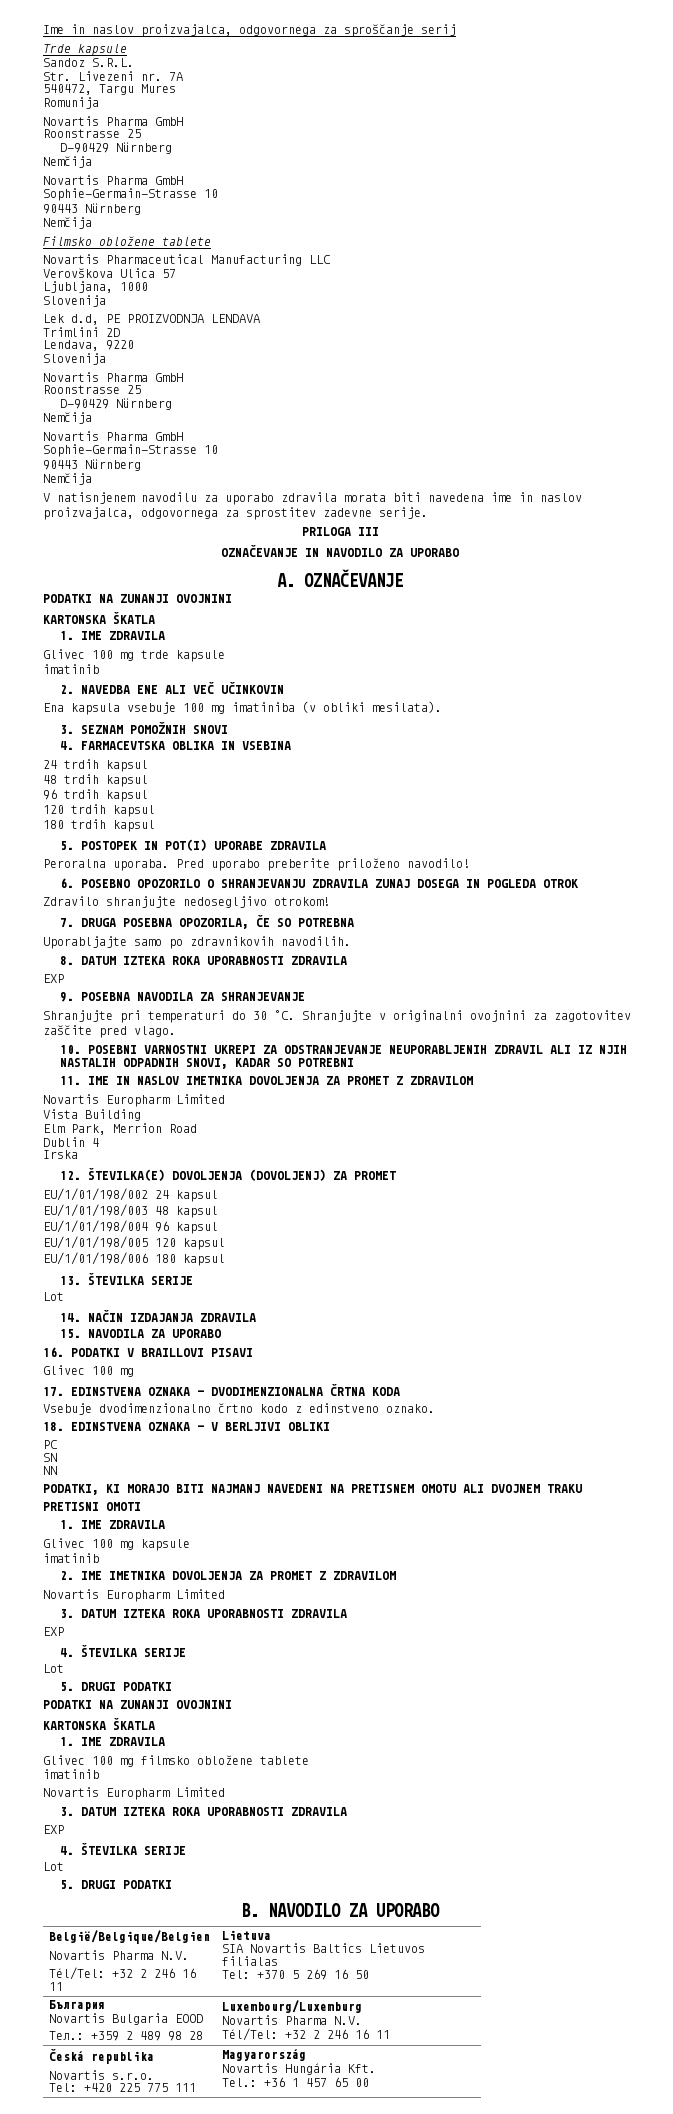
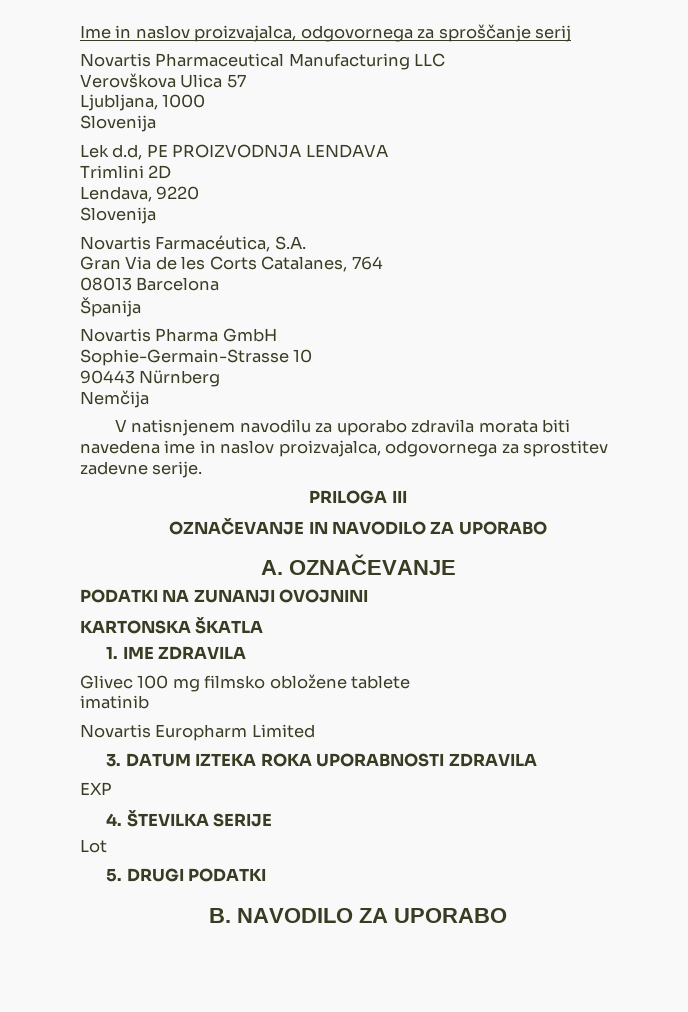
[43,44,127,56] [43,58,134,67] [43,71,183,81] [43,84,176,95] [43,97,99,109] [43,116,183,126] [43,129,141,138] [59,142,172,154] [43,156,92,168] [43,175,183,185] [43,188,218,201] [43,203,141,215] [43,217,92,229] [43,236,211,246] // Trde kapsule // Sandoz S.R.L. // Str. Livezeni nr. 7A // 540472, Targu Mures // Romunija // Novartis Pharma GmbH // Roonstrasse 25 // D-90429 Nürnberg // Nemčija // Novartis Pharma GmbH // Sophie-Germain-Strasse 10 // 90443 Nürnberg // Nemčija // Filmsko obložene tablete -> (572, 33) none
[106,373,183,382] [43,385,141,394] [59,398,172,410] [43,412,92,424] Pharma GmbH // Roonstrasse 25 // D-90429 Nürnberg // Nemčija -> [155,235,306,252] [80,256,383,272] [80,277,220,291] [80,297,141,317] Farmacéutica, S.A. // Gran Via de les Corts Catalanes, 764 // 08013 Barcelona // Španija
[43,649,225,662] [43,664,99,674] [59,682,284,694] [43,701,442,715] [59,722,228,734] [59,741,291,750] [43,759,148,772] [43,774,148,787] [43,789,148,802] [43,804,155,817] [43,819,155,832] [59,839,326,851] [43,858,470,871] [59,878,579,888] [43,896,330,908] [59,915,354,929] [43,936,351,949] [59,956,347,965] [43,974,64,983] [59,992,305,1002] [43,1010,631,1023] [43,1025,176,1038] [59,1045,627,1054] [59,1058,354,1069] [59,1076,473,1085] [43,1094,225,1107] [43,1109,141,1121] [43,1123,197,1135] [43,1137,99,1147] [43,1150,78,1159] [59,1168,396,1181] [43,1188,218,1202] [43,1204,218,1218] [43,1220,218,1234] [43,1236,225,1250] [43,1252,225,1266] [59,1273,193,1285] [43,1292,64,1301] [59,1310,256,1322] [59,1329,221,1338] [43,1347,253,1357] [43,1365,134,1377] [43,1384,400,1396] [43,1403,435,1415] [43,1422,330,1431] [43,1440,58,1449] [43,1453,57,1462] [43,1466,57,1475] [43,1484,582,1495] [43,1502,141,1511] [59,1520,165,1529] [43,1538,190,1551] [43,1553,99,1563] [59,1571,396,1580] [43,1589,225,1602] [59,1609,347,1618] [43,1627,64,1636] [59,1645,186,1657] [43,1664,64,1673] [59,1682,172,1691] [43,1700,232,1709] [43,1718,155,1730] [59,1737,165,1746] // Glivec 100 mg trde kapsule // imatinib // 2. NAVEDBA ENE ALI VEČ UČINKOVIN // Ena kapsula vsebuje 100 mg imatiniba (v obliki mesilata). // 3. SEZNAM POMOŽNIH SNOVI // 4. FARMACEVTSKA OBLIKA IN VSEBINA // 24 trdih kapsul // 48 trdih kapsul // 96 trdih kapsul // 120 trdih kapsul // 180 trdih kapsul // 5. POSTOPEK IN POT(I) UPORABE ZDRAVILA // Peroralna uporaba. Pred uporabo preberite priloženo navodilo! // 6. POSEBNO OPOZORILO O SHRANJEVANJU ZDRAVILA ZUNAJ DOSEGA IN POGLEDA OTROK // Zdravilo shranjujte nedosegljivo otrokom! // 7. DRUGA POSEBNA OPOZORILA, ČE SO POTREBNA // Uporabljajte samo po zdravnikovih navodilih. // 8. DATUM IZTEKA ROKA UPORABNOSTI ZDRAVILA // EXP // 9. POSEBNA NAVODILA ZA SHRANJEVANJE // Shranjujte pri temperaturi do 30 °C. Shranjujte v originalni ovojnini za zagotovitev zaščite pred vlago. // 10. POSEBNI VARNOSTNI UKREPI ZA ODSTRANJEVANJE NEUPORABLJENIH ZDRAVIL ALI IZ NJIH NASTALIH ODPADNIH SNOVI, KADAR SO POTREBNI // 11. IME IN NASLOV IMETNIKA DOVOLJENJA ZA PROMET Z ZDRAVILOM // Novartis Europharm Limited // Vista Building // Elm Park, Merrion Road // Dublin 4 // Irska // 12. ŠTEVILKA(E) DOVOLJENJA (DOVOLJENJ) ZA PROMET // EU/1/01/198/002 24 kapsul // EU/1/01/198/003 48 kapsul // EU/1/01/198/004 96 kapsul // EU/1/01/198/005 120 kapsul // EU/1/01/198/006 180 kapsul // 13. ŠTEVILKA SERIJE // Lot // 14. NAČIN IZDAJANJA ZDRAVILA // 15. NAVODILA ZA UPORABO // 16. PODATKI V BRAILLOVI PISAVI // Glivec 100 mg // 17. EDINSTVENA OZNAKA – DVODIMENZIONALNA ČRTNA KODA // Vsebuje dvodimenzionalno črtno kodo z edinstveno oznako. // 18. EDINSTVENA OZNAKA – V BERLJIVI OBLIKI // PC // SN // NN // PODATKI, KI MORAJO BITI NAJMANJ NAVEDENI NA PRETISNEM OMOTU ALI DVOJNEM TRAKU // PRETISNI OMOTI // 1. IME ZDRAVILA // Glivec 100 mg kapsule // imatinib // 2. IME IMETNIKA DOVOLJENJA ZA PROMET Z ZDRAVILOM // Novartis Europharm Limited // 3. DATUM IZTEKA ROKA UPORABNOSTI ZDRAVILA // EXP // 4. ŠTEVILKA SERIJE // Lot // 5. DRUGI PODATKI // PODATKI NA ZUNANJI OVOJNINI // KARTONSKA ŠKATLA // 1. IME ZDRAVILA -> (247, 653) none
[48,1930,210,1944] [48,1950,189,1960] [48,1967,196,1980] [48,1982,63,1991] [221,1930,271,1940] [221,1943,425,1953] [221,1956,278,1966] [221,1969,369,1980] [48,2000,105,2011] [48,2013,203,2025] [48,2031,203,2041] [221,2000,362,2013] [221,2015,362,2025] [221,2028,390,2041] [48,2049,154,2064] [48,2070,154,2080] [48,2083,196,2092] [221,2049,306,2061] [221,2063,376,2075] [221,2077,369,2087] // België/Belgique/Belgien // Novartis Pharma N.V. // Tél/Tel: +32 2 246 16 11 | Lietuva // SIA Novartis Baltics Lietuvos filialas // Tel: +370 5 269 16 50 // България // Novartis Bulgaria EOOD // Тел.: +359 2 489 98 28 | Luxembourg/Luxemburg // Novartis Pharma N.V. // Tél/Tel: +32 2 246 16 11 // Česká republika // Novartis s.r.o. // Tel: +420 225 775 111 | Magyarország // Novartis Hungária Kft. // Tel.: +36 1 457 65 00 -> (507, 915) none

